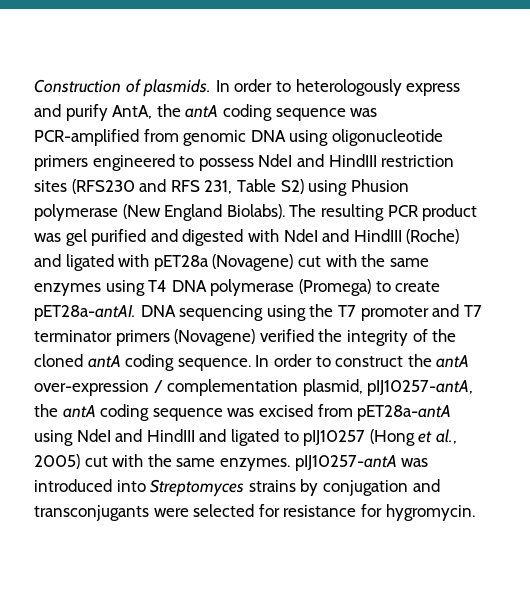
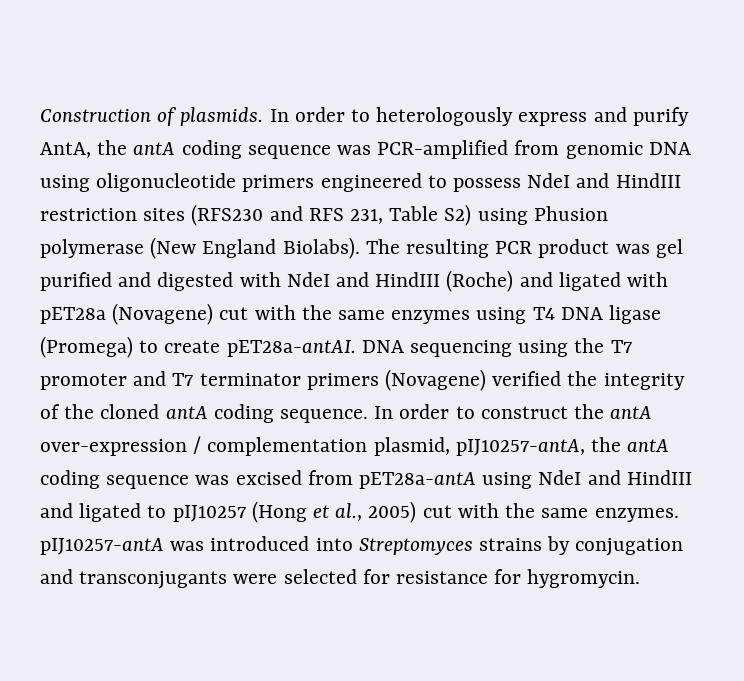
[210,279,295,296] polymerase -> [609,305,662,324] ligase

